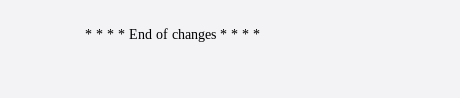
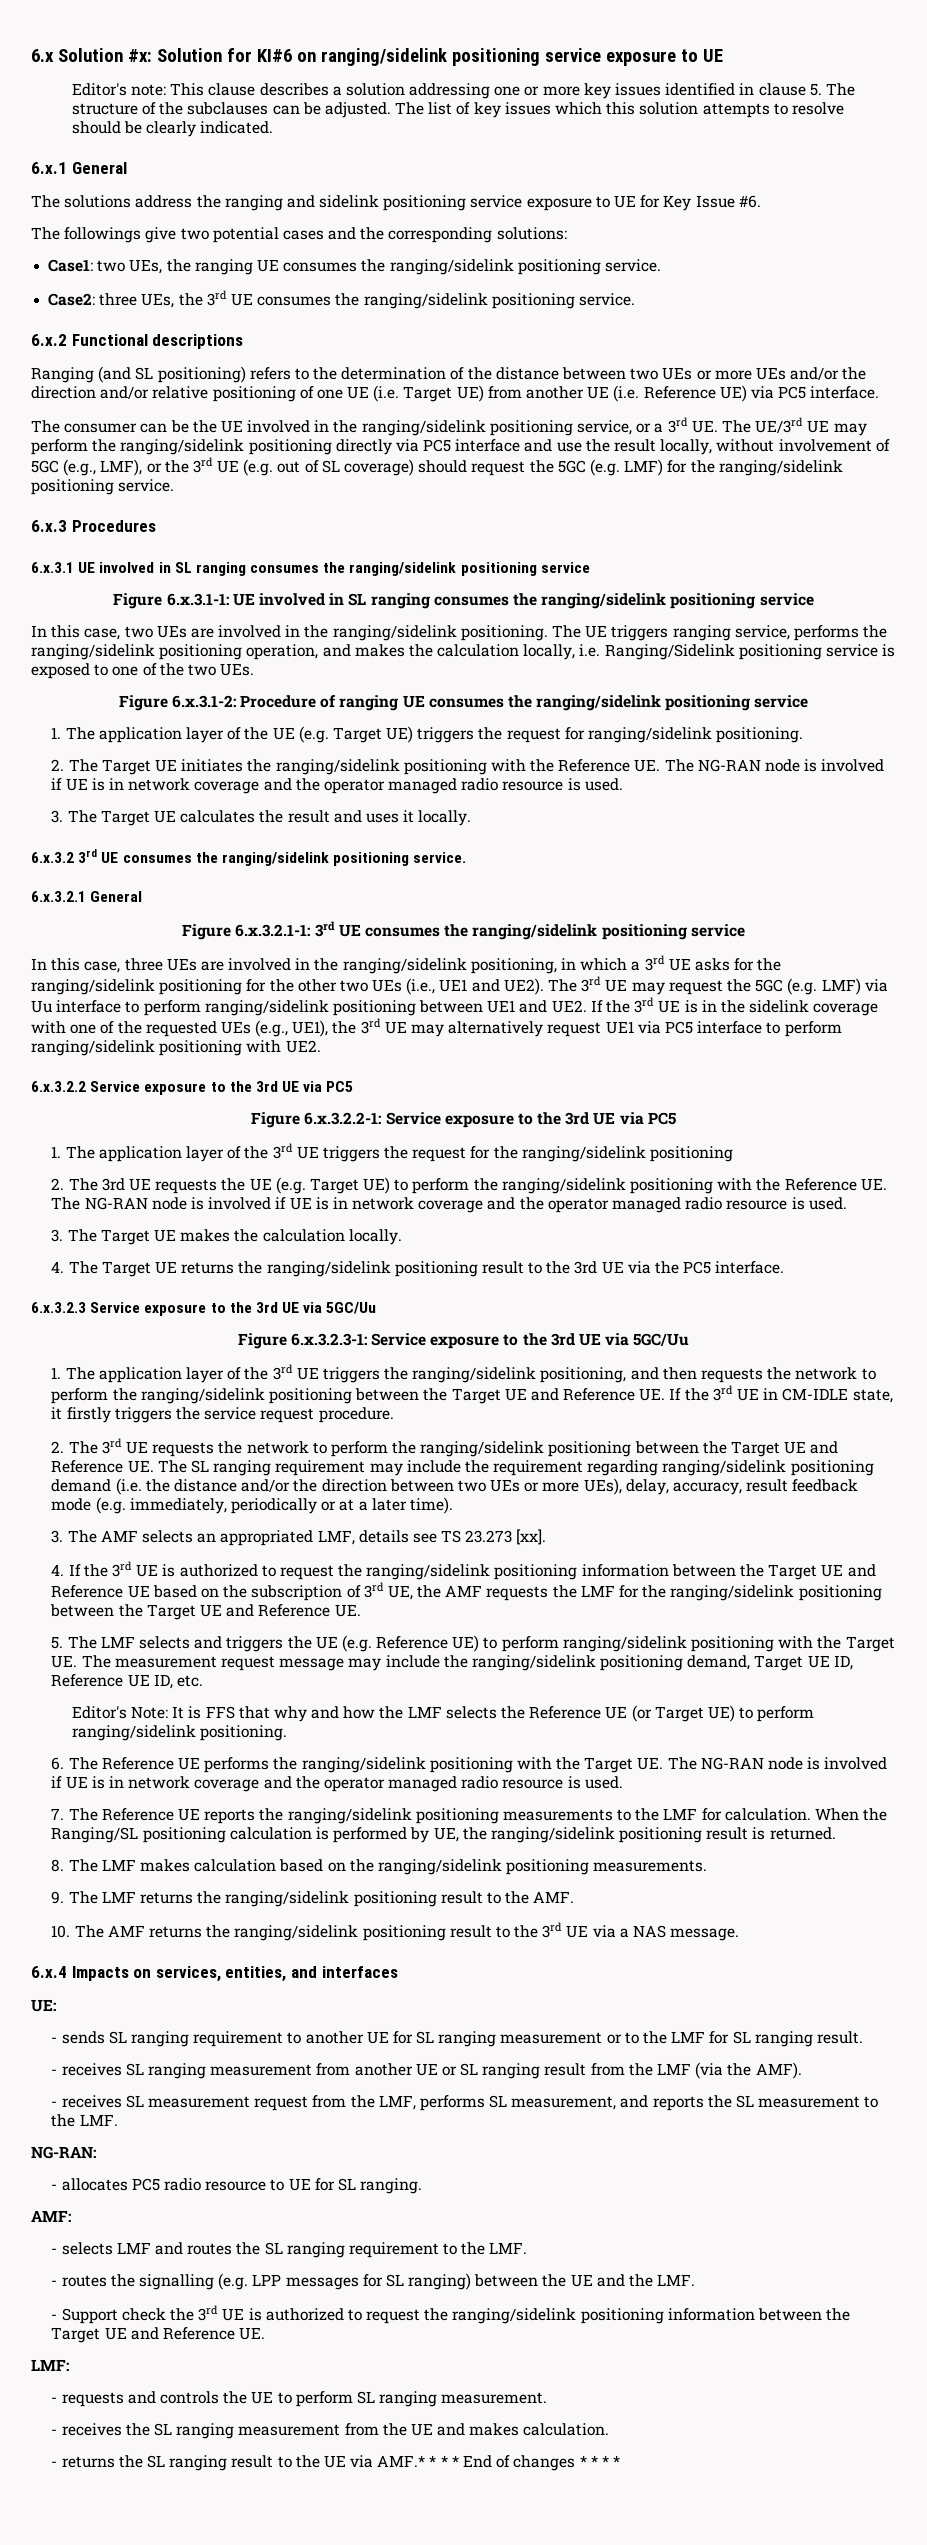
[85,29,93,39] * -> [31,48,723,66] [71,83,855,99] [71,102,844,118] [71,121,274,137] [31,162,127,174] [31,195,761,211] [31,227,567,243] [48,259,661,275] [48,290,635,309] [31,334,244,349] [31,366,867,383] [31,385,880,402] [31,417,867,436] [31,439,890,455] [31,457,843,476] [31,479,175,495] [31,520,156,532] [31,562,590,576] [113,593,814,609] [31,625,888,641] [31,644,896,660] [31,663,255,679] [118,695,809,711] [51,726,804,743] [51,759,885,775] [51,778,623,794] [51,810,472,826] [31,849,467,866] [31,891,143,902] [182,921,745,940] [31,955,782,974] [31,976,888,995] [31,997,879,1016] [31,1018,842,1037] [31,1040,321,1056] [31,1081,354,1095] [251,1112,676,1128] [51,1143,733,1162] [51,1177,887,1194] [51,1197,847,1213] [51,1229,402,1245] [51,1261,785,1277] [31,1302,377,1316] [237,1333,690,1349] [51,1364,876,1383] [51,1385,893,1404] [51,1407,394,1423] [51,1438,839,1457] [51,1460,874,1476] [51,1478,859,1495] [51,1497,453,1514] [51,1529,547,1546] [51,1561,876,1580] [51,1582,882,1601] [50,1604,361,1620] [51,1635,895,1652] [51,1655,853,1671] [51,1674,203,1689] [71,1705,815,1722] [71,1725,287,1741] [51,1757,888,1773] [51,1776,623,1792] [51,1808,888,1824] [51,1827,836,1843] [51,1859,708,1875] [51,1891,575,1907] [51,1922,740,1941] [31,1966,398,1982] [31,1999,56,2012] [51,2031,863,2047] [51,2062,802,2079] [51,2095,879,2111] [51,2114,118,2127] [31,2146,96,2159] [51,2178,423,2194] [31,2210,71,2222] [51,2242,528,2258] [51,2273,696,2290] [51,2305,851,2324] [51,2327,266,2343] [31,2359,69,2371] [51,2391,548,2407] [51,2423,610,2439] [51,2455,426,2471] 6.x Solution #x: Solution for KI#6 on ranging/sidelink positioning service exposure to UE // Editor's note: This clause describes a solution addressing one or more key issues identified in clause 5. The structure of the subclauses can be adjusted. The list of key issues which this solution attempts to resolve should be clearly indicated. // 6.x.1 General // The solutions address the ranging and sidelink positioning service exposure to UE for Key Issue #6. // The followings give two potential cases and the corresponding solutions: // Case1: two UEs, the ranging UE consumes the ranging/sidelink positioning service. // Case2: three UEs, the 3rd UE consumes the ranging/sidelink positioning service. // 6.x.2 Functional descriptions // Ranging (and SL positioning) refers to the determination of the distance between two UEs or more UEs and/or the direction and/or relative positioning of one UE (i.e. Target UE) from another UE (i.e. Reference UE) via PC5 interface. // The consumer can be the UE involved in the ranging/sidelink positioning service, or a 3rd UE. The UE/3rd UE may perform the ranging/sidelink positioning directly via PC5 interface and use the result locally, without involvement of 5GC (e.g., LMF), or the 3rd UE (e.g. out of SL coverage) should request the 5GC (e.g. LMF) for the ranging/sidelink positioning service. // 6.x.3 Procedures // 6.x.3.1 UE involved in SL ranging consumes the ranging/sidelink positioning service // Figure 6.x.3.1-1: UE involved in SL ranging consumes the ranging/sidelink positioning service // In this case, two UEs are involved in the ranging/sidelink positioning. The UE triggers ranging service, performs the ranging/sidelink positioning operation, and makes the calculation locally, i.e. Ranging/Sidelink positioning service is exposed to one of the two UEs. // Figure 6.x.3.1-2: Procedure of ranging UE consumes the ranging/sidelink positioning service // 1. The application layer of the UE (e.g. Target UE) triggers the request for ranging/sidelink positioning. // 2. The Target UE initiates the ranging/sidelink positioning with the Reference UE. The NG-RAN node is involved if UE is in network coverage and the operator managed radio resource is used. // 3. The Target UE calculates the result and uses it locally. // 6.x.3.2 3rd UE consumes the ranging/sidelink positioning service. // 6.x.3.2.1 General // Figure 6.x.3.2.1-1: 3rd UE consumes the ranging/sidelink positioning service // In this case, three UEs are involved in the ranging/sidelink positioning, in which a 3rd UE asks for the ranging/sidelink positioning for the other two UEs (i.e., UE1 and UE2). The 3rd UE may request the 5GC (e.g. LMF) via Uu interface to perform ranging/sidelink positioning between UE1 and UE2. If the 3rd UE is in the sidelink coverage with one of the requested UEs (e.g., UE1), the 3rd UE may alternatively request UE1 via PC5 interface to perform ranging/sidelink positioning with UE2. // 6.x.3.2.2 Service exposure to the 3rd UE via PC5 // Figure 6.x.3.2.2-1: Service exposure to the 3rd UE via PC5 // 1. The application layer of the 3rd UE triggers the request for the ranging/sidelink positioning // 2. The 3rd UE requests the UE (e.g. Target UE) to perform the ranging/sidelink positioning with the Reference UE. The NG-RAN node is involved if UE is in network coverage and the operator managed radio resource is used. // 3. The Target UE makes the calculation locally. // 4. The Target UE returns the ranging/sidelink positioning result to the 3rd UE via the PC5 interface. // 6.x.3.2.3 Service exposure to the 3rd UE via 5GC/Uu // Figure 6.x.3.2.3-1: Service exposure to the 3rd UE via 5GC/Uu // 1. The application layer of the 3rd UE triggers the ranging/sidelink positioning, and then requests the network to perform the ranging/sidelink positioning between the Target UE and Reference UE. If the 3rd UE in CM-IDLE state, it firstly triggers the service request procedure. // 2. The 3rd UE requests the network to perform the ranging/sidelink positioning between the Target UE and Reference UE. The SL ranging requirement may include the requirement regarding ranging/sidelink positioning demand (i.e. the distance and/or the direction between two UEs or more UEs), delay, accuracy, result feedback mode (e.g. immediately, periodically or at a later time). // 3. The AMF selects an appropriated LMF, details see TS 23.273 [xx]. // 4. If the 3rd UE is authorized to request the ranging/sidelink positioning information between the Target UE and Reference UE based on the subscription of 3rd UE, the AMF requests the LMF for the ranging/sidelink positioning between the Target UE and Reference UE. // 5. The LMF selects and triggers the UE (e.g. Reference UE) to perform ranging/sidelink positioning with the Target UE. The measurement request message may include the ranging/sidelink positioning demand, Target UE ID, Reference UE ID, etc. // Editor's Note: It is FFS that why and how the LMF selects the Reference UE (or Target UE) to perform ranging/sidelink positioning. // 6. The Reference UE performs the ranging/sidelink positioning with the Target UE. The NG-RAN node is involved if UE is in network coverage and the operator managed radio resource is used. // 7. The Reference UE reports the ranging/sidelink positioning measurements to the LMF for calculation. When the Ranging/SL positioning calculation is performed by UE, the ranging/sidelink positioning result is returned. // 8. The LMF makes calculation based on the ranging/sidelink positioning measurements. // 9. The LMF returns the ranging/sidelink positioning result to the AMF. // 10. The AMF returns the ranging/sidelink positioning result to the 3rd UE via a NAS message. // 6.x.4 Impacts on services, entities, and interfaces // UE: // - sends SL ranging requirement to another UE for SL ranging measurement or to the LMF for SL ranging result. // - receives SL ranging measurement from another UE or SL ranging result from the LMF (via the AMF). // - receives SL measurement request from the LMF, performs SL measurement, and reports the SL measurement to the LMF. // NG-RAN: // - allocates PC5 radio resource to UE for SL ranging. // AMF: // - selects LMF and routes the SL ranging requirement to the LMF. // - routes the signalling (e.g. LPP messages for SL ranging) between the UE and the LMF. // - Support check the 3rd UE is authorized to request the ranging/sidelink positioning information between the Target UE and Reference UE. // LMF: // - requests and controls the UE to perform SL ranging measurement. // - receives the SL ranging measurement from the UE and makes calculation. // - returns the SL ranging result to the UE via AMF.*

